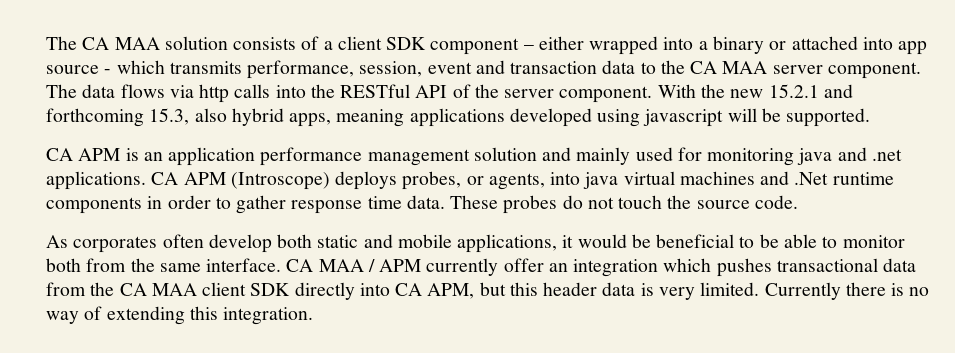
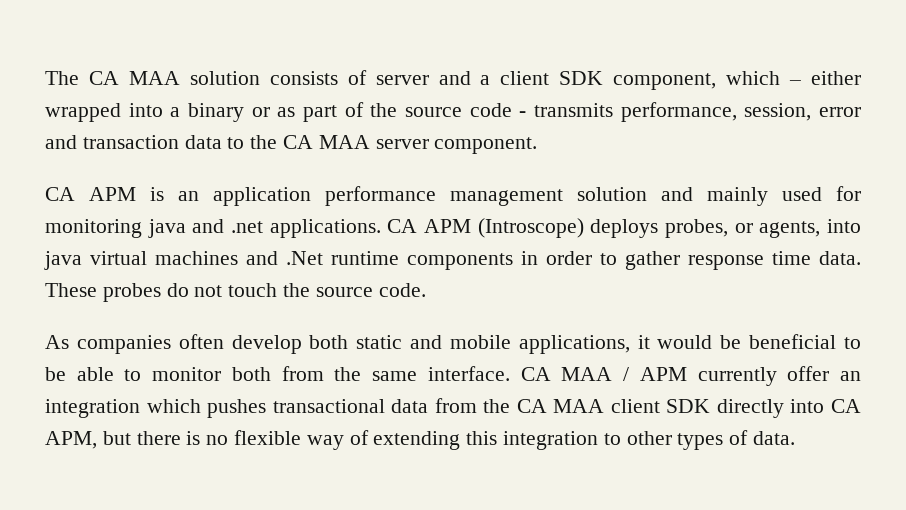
(320, 43) none -> [375,71,471,85] server and
[430,38,520,55] component -> [613,71,781,90] component, which
[791,36,928,55] [46,60,165,74] attached into app source - which -> [277,102,527,122] as part of the source code -
[427,62,472,74] event -> [818,107,861,117] error
[46,84,853,103] [46,108,871,127] The data flows via http calls into the RESTful API of the server component. With the new 15.2.1 and forthcoming 15.3, also hybrid apps, meaning applications developed using javascript will be supported. -> (538, 145) none
[73,236,158,253] corporates -> [76,335,171,354] companies
[509,282,841,300] this header data is very limited. Currently -> (131, 438) none
(930, 291) none -> [234,430,302,445] flexible
[223,307,314,325] integration. -> [503,430,796,450] integration to other types of data.

